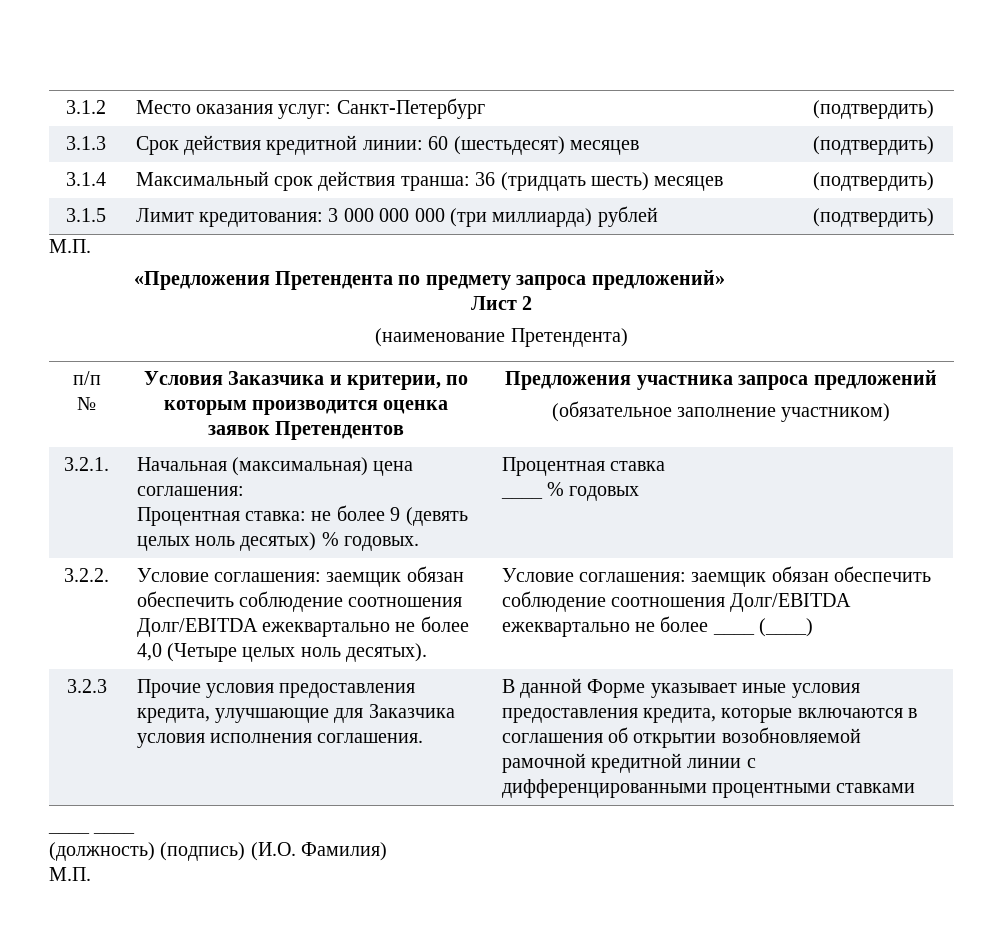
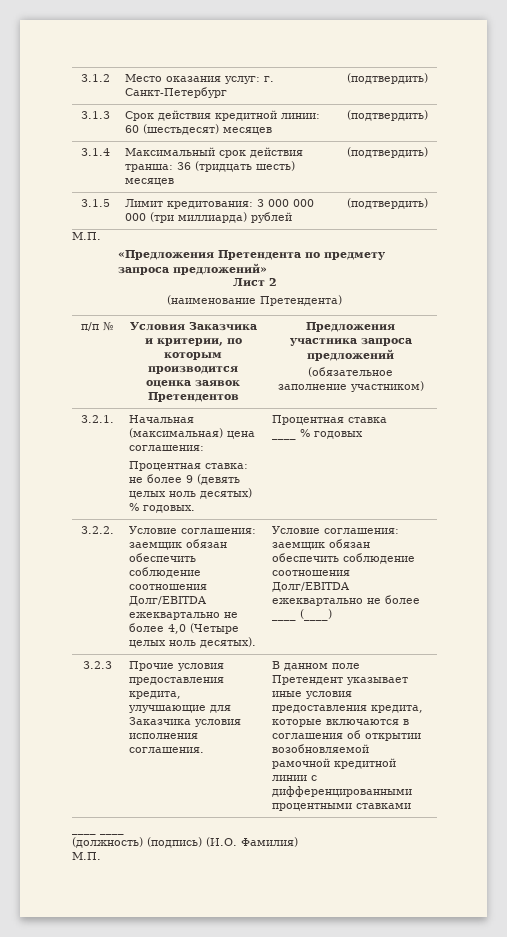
(332, 111) none -> [263,76,274,82] г.
[520,678,646,698] данной Форме -> [283,663,360,671] [271,675,343,685] данном поле Претендент

